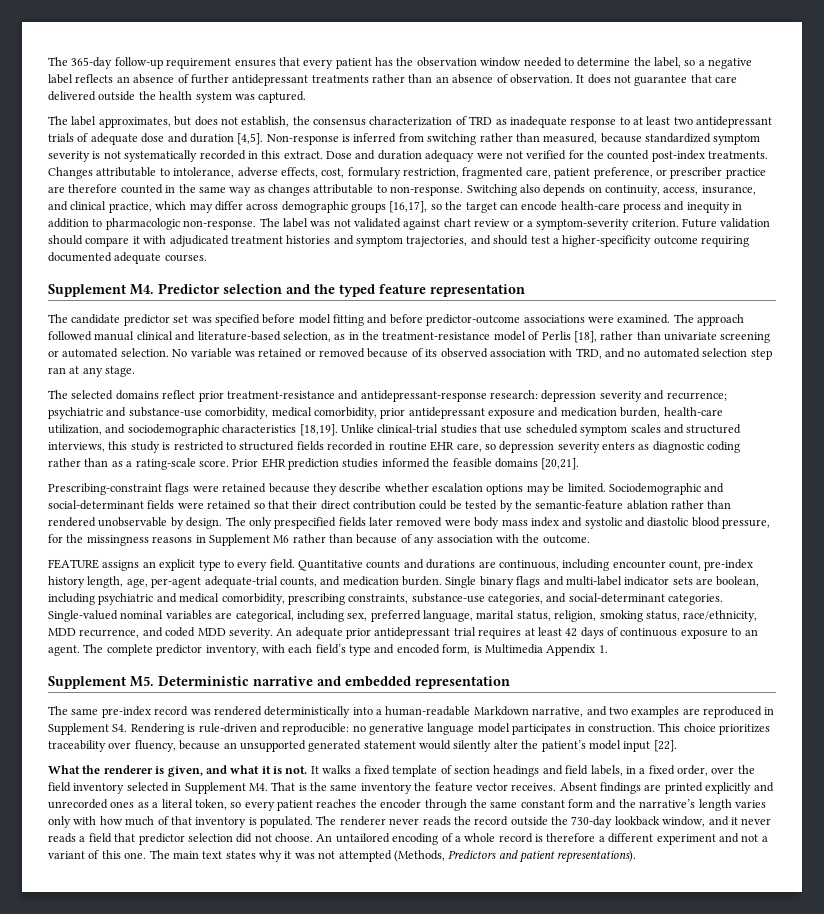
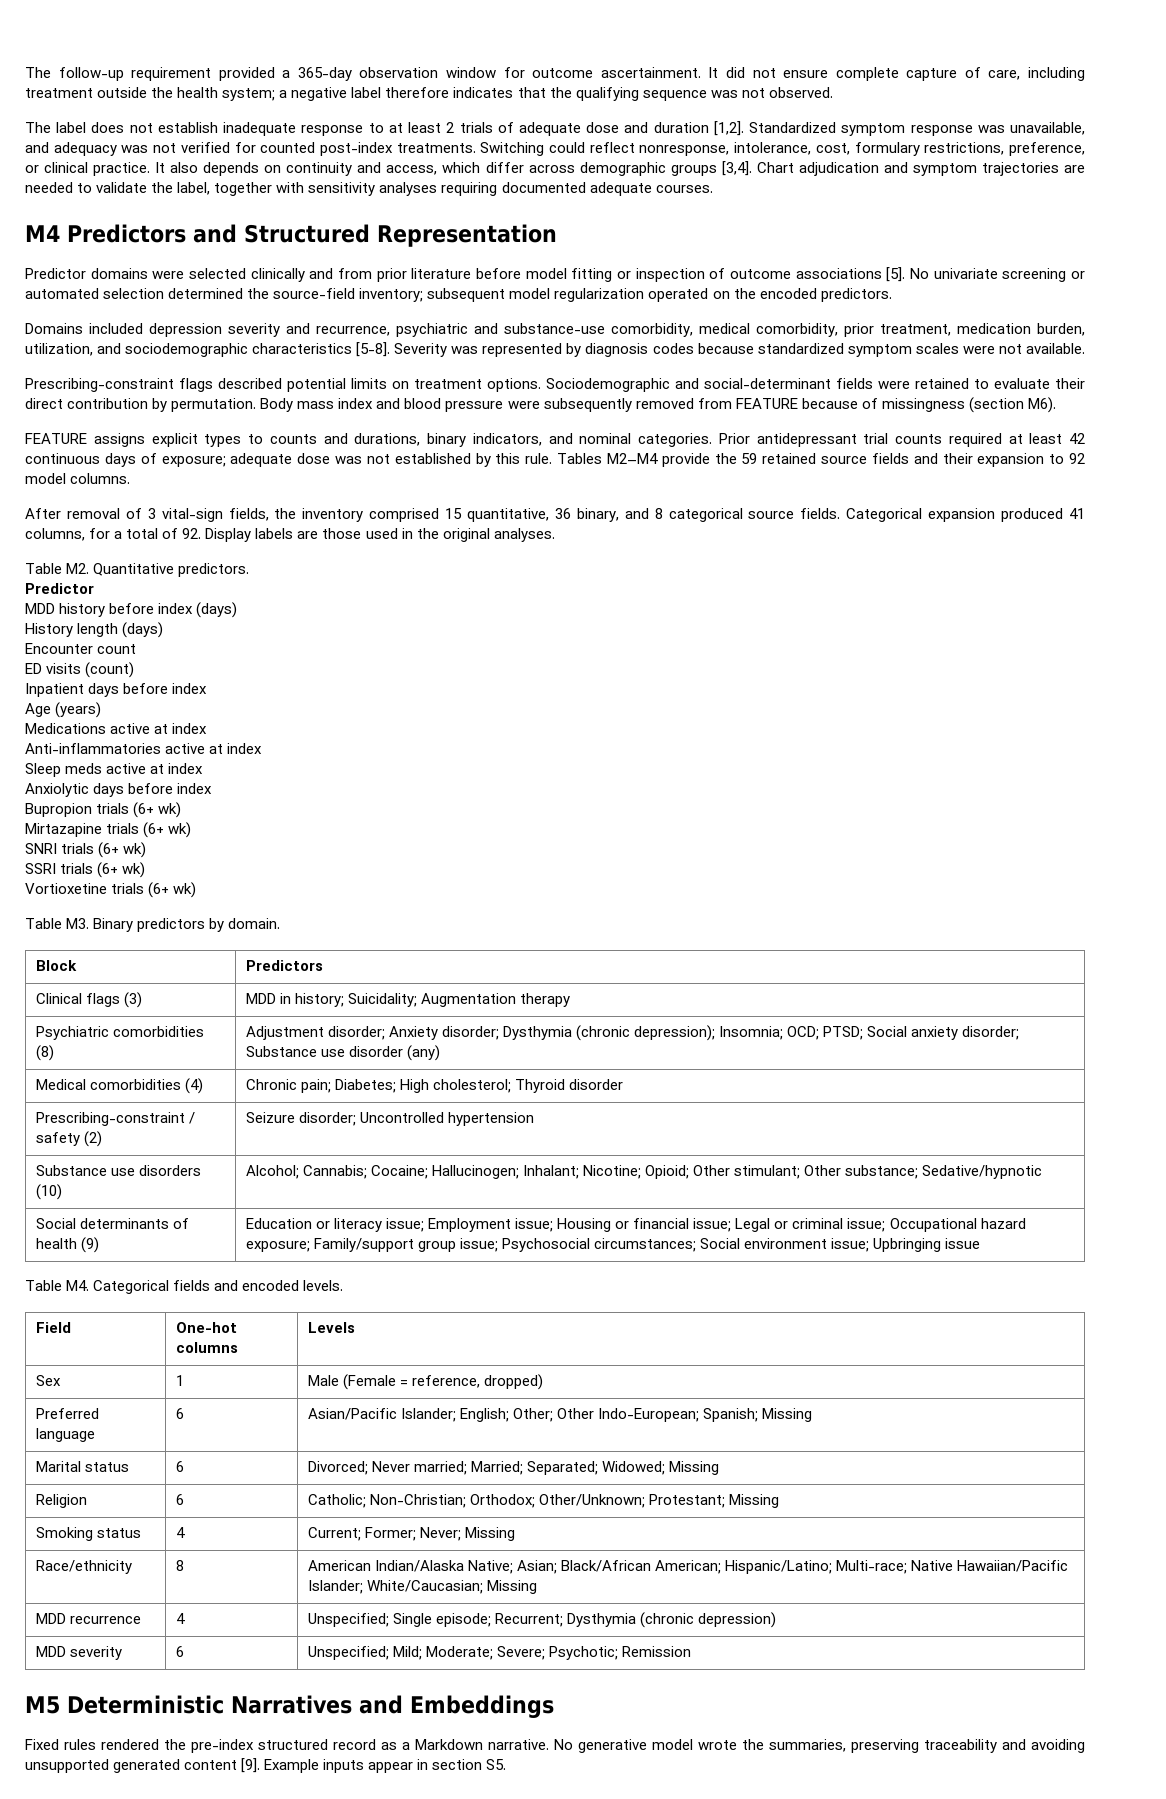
[48,57,113,69] The 365-day -> [25,67,51,78] The
[234,57,753,69] [48,74,738,86] [48,91,307,103] [48,116,507,128] ensures that every patient has the observation window needed to determine the label, so a negative label reflects an absence of further antidepressant treatments rather than an absence of observation. It does not guarantee that care delivered outside the health system was captured. // The label approximates, but does not establish, the consensus characterization of TRD as -> [218,67,1085,81] [25,87,833,101] [25,122,218,133] provided a 365-day observation window for outcome ascertainment. It did not ensure complete capture of care, including treatment outside the health system; a negative label therefore indicates that the qualifying sequence was not observed. // The label does not establish
[673,116,773,128] two antidepressant -> [446,122,455,133] 2
[237,133,761,145] [48,150,503,162] [4,5]. Non-response is inferred from switching rather than measured, because standardized symptom severity is not systematically recorded in this extract. Dose and duration adequacy were -> [713,121,1086,136] [25,142,149,156] [1,2]. Standardized symptom response was unavailable, and adequacy was
[587,150,604,159] the -> (256, 147) none
[48,167,766,179] [48,184,756,196] [48,201,743,213] [48,218,771,230] [48,235,749,247] [48,252,207,264] [48,283,525,297] [48,314,744,326] [48,331,771,343] [48,348,772,360] [48,366,136,377] [48,390,538,402] Changes attributable to intolerance, adverse effects, cost, formulary restriction, fragmented care, patient preference, or prescriber practice are therefore counted in the same way as changes attributable to non-response. Switching also depends on continuity, access, insurance, and clinical practice, which may differ across demographic groups [16,17], so the target can encode health-care process and inequity in addition to pharmacologic non-response. The label was not validated against chart review or a symptom-severity criterion. Future validation should compare it with adjudicated treatment histories and symptom trajectories, and should test a higher-specificity outcome requiring documented adequate courses. // Supplement M4. Predictor selection and the typed feature representation // The candidate predictor set was specified before model fitting and before predictor-outcome associations were examined. The approach followed manual clinical and literature-based selection, as in the treatment-resistance model of Perlis [18], rather than univariate screening or automated selection. No variable was retained or removed because of its observed association with TRD, and no automated selection step ran at any stage. // The selected domains reflect prior treatment-resistance and antidepressant-response research: -> [480,142,1086,156] [25,161,1085,176] [25,182,713,196] [25,224,557,247] [25,267,1085,282] [25,288,892,302] [25,323,143,334] Switching could reflect nonresponse, intolerance, cost, formulary restrictions, preference, or clinical practice. It also depends on continuity and access, which differ across demographic groups [3,4]. Chart adjudication and symptom trajectories are needed to validate the label, together with sensitivity analyses requiring documented adequate courses. // M4 Predictors and Structured Representation // Predictor domains were selected clinically and from prior literature before model fitting or inspection of outcome associations [5]. No univariate screening or automated selection determined the source-field inventory; subsequent model regularization operated on the encoded predictors. // Domains included
[666,392,727,401] recurrence; -> [316,326,390,336] recurrence,
[408,407,559,419] antidepressant exposure and -> [880,324,951,336] treatment,
[663,407,723,416] health-care -> (1085, 329) none
[299,424,742,436] [48,441,741,453] [48,458,580,470] [48,483,606,495] [18,19]. Unlike clinical-trial studies that use scheduled symptom scales and structured interviews, this study is restricted to structured fields recorded in routine EHR care, so depression severity enters as diagnostic coding rather than as a rating-scale score. Prior EHR prediction studies informed the feasible domains [20,21]. // Prescribing-constraint flags were retained because they describe whether escalation options may be limited. -> [356,342,1085,357] [25,378,541,392] [5-8]. Severity was represented by diagnosis codes because standardized symptom scales were not available. // Prescribing-constraint flags described potential limits on treatment options.
[253,500,289,509] so that -> [974,378,1050,389] to evaluate
[419,500,732,512] [48,517,771,529] [48,534,590,546] [48,559,754,571] [48,576,760,588] [48,593,724,605] [48,610,758,622] [48,627,522,639] could be tested by the semantic-feature ablation rather than rendered unobservable by design. The only prespecified fields later removed were body mass index and systolic and diastolic blood pressure, for the missingness reasons in Supplement M6 rather than because of any association with the outcome. // FEATURE assigns an explicit type to every field. Quantitative counts and durations are continuous, including encounter count, pre-index history length, age, per-agent adequate-trial counts, and medication burden. Single binary flags and multi-label indicator sets are boolean, including psychiatric and medical comorbidity, prescribing constraints, substance-use categories, and social-determinant categories. Single-valued nominal variables are categorical, including sex, preferred language, marital status, religion, smoking status, race/ethnicity, MDD recurrence, and coded MDD severity. An adequate prior antidepressant trial requires -> [152,397,1056,413] [25,433,1002,447] by permutation. Body mass index and blood pressure were subsequently removed from FEATURE because of missingness (section M6). // FEATURE assigns explicit types to counts and durations, binary indicators, and nominal categories. Prior antidepressant trial counts required
(578, 632) none -> [25,453,100,464] continuous
[620,628,758,639] [48,644,608,656] [48,676,510,689] [48,706,775,718] [48,723,770,735] [48,740,677,752] [48,765,755,777] [48,782,774,794] [48,799,766,811] [48,816,772,828] [48,833,768,845] [48,850,637,863] continuous exposure to an agent. The complete predictor inventory, with each field’s type and encoded form, is Multimedia Appendix 1. // Supplement M5. Deterministic narrative and embedded representation // The same pre-index record was rendered deterministically into a human-readable Markdown narrative, and two examples are reproduced in Supplement S4. Rendering is rule-driven and reproducible: no generative language model participates in construction. This choice prioritizes traceability over fluency, because an unsupported generated statement would silently alter the patient’s model input [22]. // What the renderer is given, and what it is not. It walks a fixed template of section headings and field labels, in a fixed order, over the field inventory selected in Supplement M4. That is the same inventory the feature vector receives. Absent findings are printed explicitly and unrecorded ones as a literal token, so every patient reaches the encoder through the same constant form and the narrative’s length varies only with how much of that inventory is populated. The renderer never reads the record outside the 730-day lookback window, and it never reads a field that predictor selection did not choose. An untailored encoding of a whole record is therefore a different experiment and not a variant of this one. The main text states why it was not attempted (Methods, Predictors and patient representations). -> [161,453,1086,467] [25,473,131,484] [25,508,1086,522] [25,528,555,542] [25,563,250,577] [25,583,94,594] [25,602,238,618] [25,622,164,638] [25,643,137,654] [25,662,135,678] [25,683,208,697] [25,702,102,718] [25,723,208,734] [25,743,263,754] [25,763,204,777] [25,783,213,797] [25,802,182,818] [25,822,192,838] [25,842,147,858] [25,862,146,878] [25,882,197,898] [25,918,281,932] [35,960,77,971] [245,960,323,971] [35,992,142,1008] [245,993,571,1007] [35,1026,204,1040] [35,1045,54,1061] [245,1025,1020,1041] [245,1045,440,1061] [35,1078,203,1094] [245,1079,624,1093] [35,1112,195,1126] [35,1131,102,1147] [245,1112,534,1126] [35,1165,201,1176] [35,1184,62,1200] [245,1165,1043,1179] [35,1218,189,1229] [35,1237,99,1253] [245,1218,1026,1232] [245,1238,981,1252] [25,1280,344,1294] [35,1322,71,1333] [175,1322,237,1333] [175,1342,238,1353] [307,1322,355,1333] [35,1375,61,1386] [175,1375,184,1386] [307,1374,544,1390] [35,1408,99,1419] [35,1428,95,1442] [175,1408,184,1419] [307,1408,813,1422] [35,1461,129,1472] [175,1461,184,1472] [307,1461,720,1475] [35,1494,87,1508] [175,1494,184,1505] [307,1494,780,1508] [35,1527,141,1541] [175,1527,185,1538] [307,1527,515,1541] [35,1560,132,1574] [175,1560,184,1571] [307,1560,1069,1574] [307,1580,537,1594] [35,1613,141,1624] [175,1613,185,1624] [307,1612,777,1628] [35,1646,122,1660] [175,1646,184,1657] [307,1646,692,1660] [25,1695,554,1718] [25,1739,1085,1753] [25,1758,507,1773] exposure; adequate dose was not established by this rule. Tables M2–M4 provide the 59 retained source fields and their expansion to 92 model columns. // After removal of 3 vital-sign fields, the inventory comprised 15 quantitative, 36 binary, and 8 categorical source fields. Categorical expansion produced 41 columns, for a total of 92. Display labels are those used in the original analyses. // Table M2. Quantitative predictors. // Predictor // MDD history before index (days) // History length (days) // Encounter count // ED visits (count) // Inpatient days before index // Age (years) // Medications active at index // Anti-inflammatories active at index // Sleep meds active at index // Anxiolytic days before index // Bupropion trials (6+ wk) // Mirtazapine trials (6+ wk) // SNRI trials (6+ wk) // SSRI trials (6+ wk) // Vortioxetine trials (6+ wk) // Table M3. Binary predictors by domain. // Block | Predictors // Clinical flags (3) | MDD in history; Suicidality; Augmentation therapy // Psychiatric comorbidities (8) | Adjustment disorder; Anxiety disorder; Dysthymia (chronic depression); Insomnia; OCD; PTSD; Social anxiety disorder; Substance use disorder (any) // Medical comorbidities (4) | Chronic pain; Diabetes; High cholesterol; Thyroid disorder // Prescribing-constraint / safety (2) | Seizure disorder; Uncontrolled hypertension // Substance use disorders (10) | Alcohol; Cannabis; Cocaine; Hallucinogen; Inhalant; Nicotine; Opioid; Other stimulant; Other substance; Sedative/hypnotic // Social determinants of health (9) | Education or literacy issue; Employment issue; Housing or financial issue; Legal or criminal issue; Occupational hazard exposure; Family/support group issue; Psychosocial circumstances; Social environment issue; Upbringing issue // Table M4. Categorical fields and encoded levels. // Field | One-hot columns | Levels // Sex | 1 | Male (Female = reference, dropped) // Preferred language | 6 | Asian/Pacific Islander; English; Other; Other Indo-European; Spanish; Missing // Marital status | 6 | Divorced; Never married; Married; Separated; Widowed; Missing // Religion | 6 | Catholic; Non-Christian; Orthodox; Other/Unknown; Protestant; Missing // Smoking status | 4 | Current; Former; Never; Missing // Race/ethnicity | 8 | American Indian/Alaska Native; Asian; Black/African American; Hispanic/Latino; Multi-race; Native Hawaiian/Pacific Islander; White/Caucasian; Missing // MDD recurrence | 4 | Unspecified; Single episode; Recurrent; Dysthymia (chronic depression) // MDD severity | 6 | Unspecified; Mild; Moderate; Severe; Psychotic; Remission // M5 Deterministic Narratives and Embeddings // Fixed rules rendered the pre-index structured record as a Markdown narrative. No generative model wrote the summaries, preserving traceability and avoiding unsupported generated content [9]. Example inputs appear in section S5.

